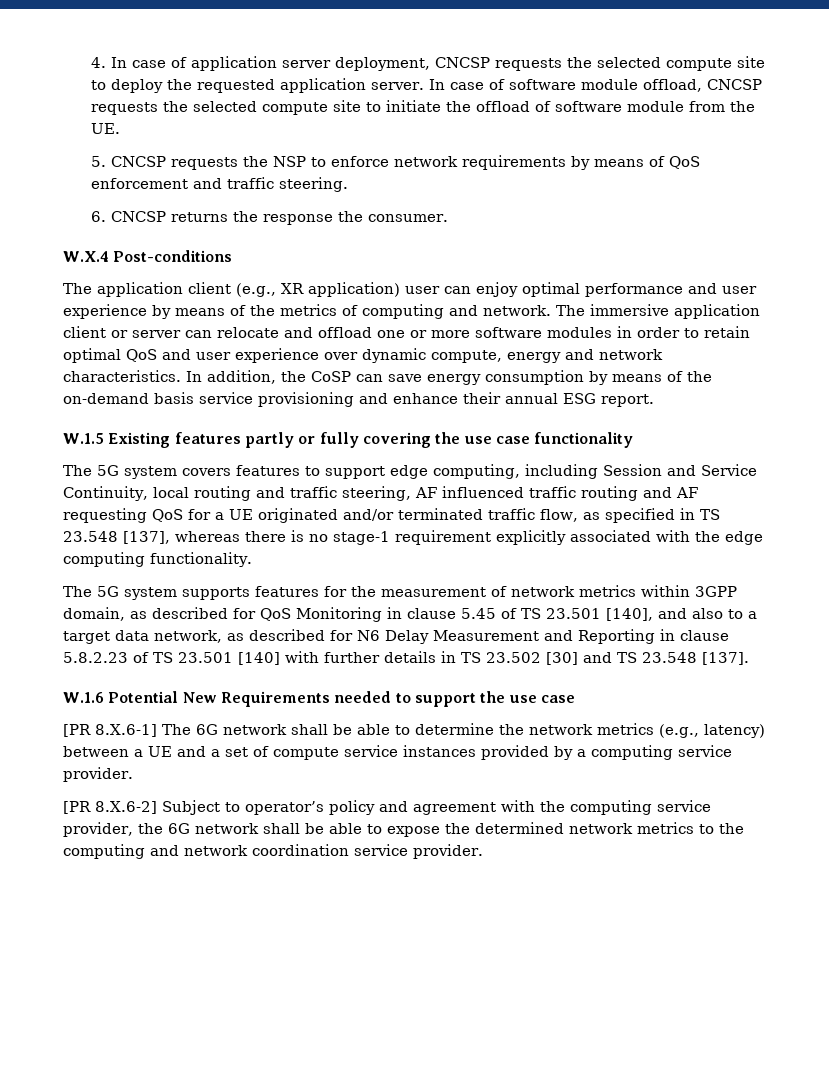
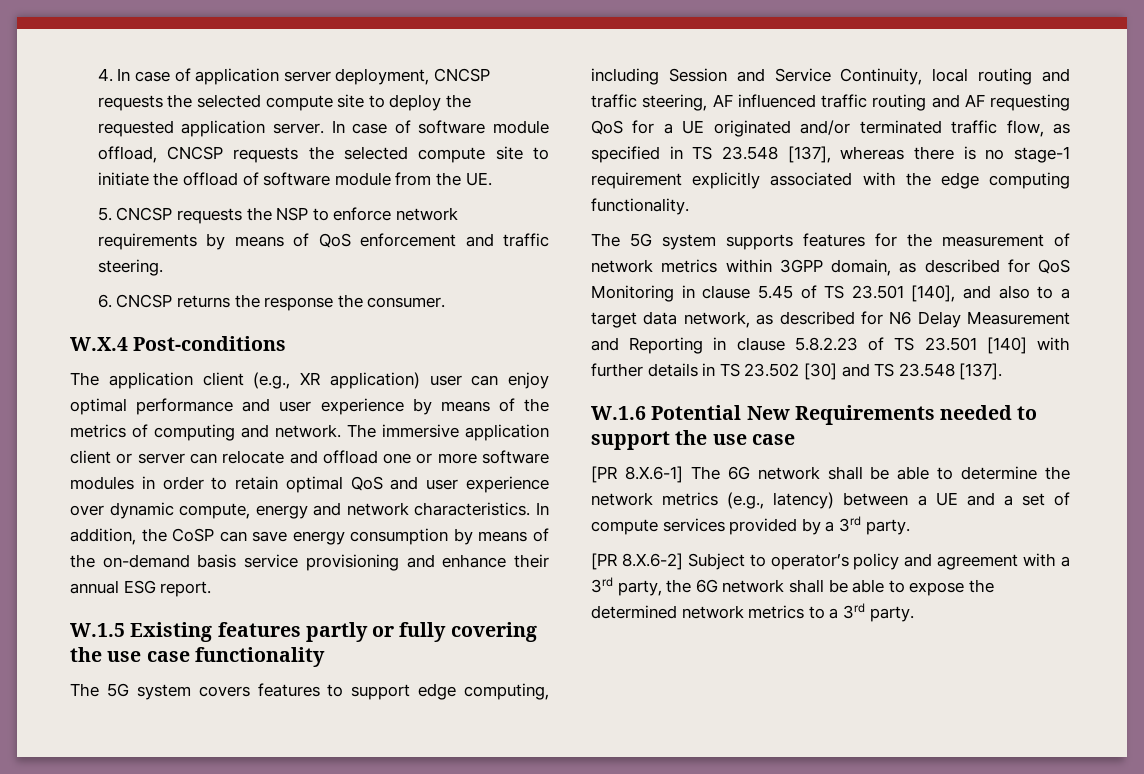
[344,745,476,757] service instances -> [662,518,725,532] services
[591,745,732,760] [63,767,133,782] computing service provider. -> [838,516,910,535] 3rd party.
[540,800,711,815] [63,822,133,837] the computing service provider, -> [1061,556,1070,567] [591,577,662,596] a 3rd party,
[718,823,744,834] [63,844,483,859] the computing and network coordination service provider. -> [829,603,914,622] a 3rd party.

